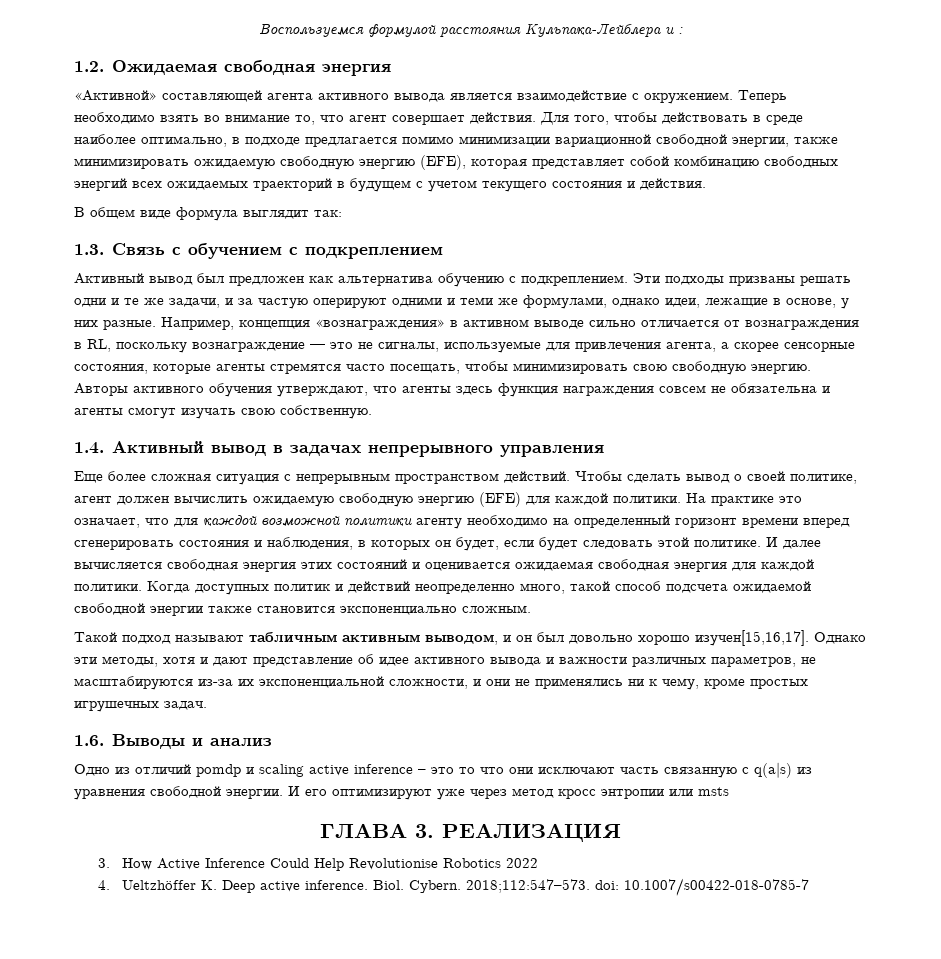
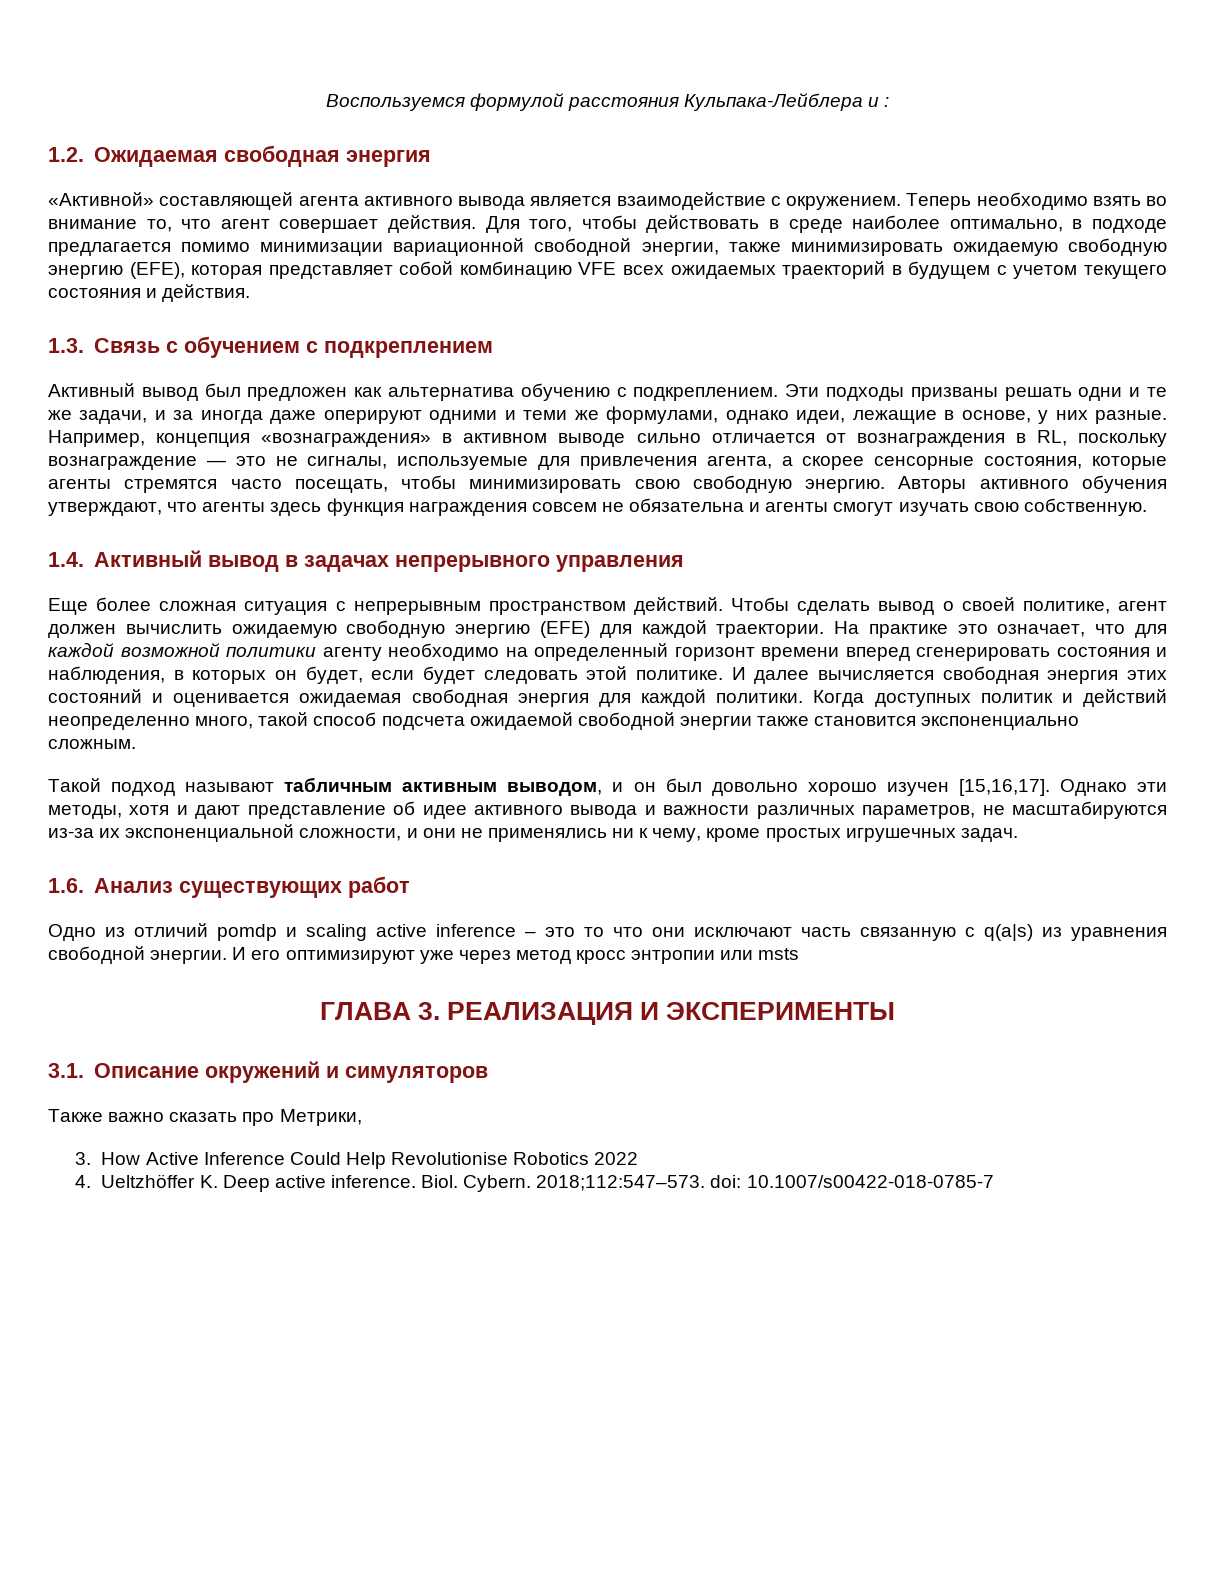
[764,156,838,168] [74,178,127,191] свободных энергий -> [578,262,617,275] VFE
[74,207,342,221] // В общем виде формула выглядит так: -> (251, 293) none
[258,298,308,309] частую -> [200,410,317,424] иногда даже
[613,496,681,503] политики. -> [716,624,825,638] траектории.
[695,630,809,646] изучен[15,16,17]. -> [886,779,1050,796] изучен [15,16,17].
[111,734,272,749] Выводы и анализ -> [93,876,410,898] Анализ существующих работ
(621, 832) none -> [640,1002,896,1020] [48,1061,488,1083] [48,1109,362,1126] И ЭКСПЕРИМЕНТЫ // 3.1. Описание окружений и симуляторов // Также важно сказать про Метрики,

